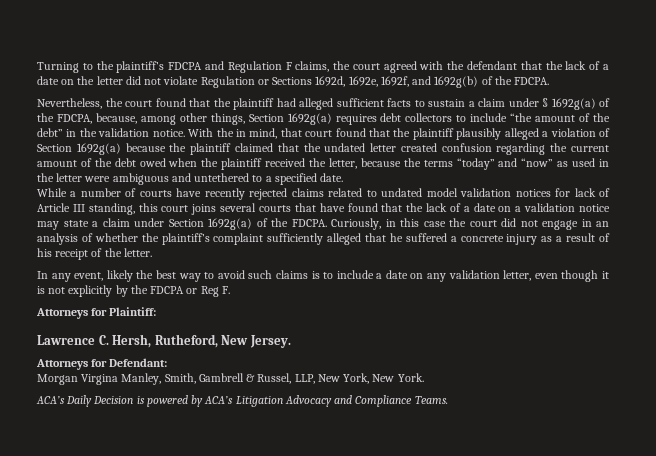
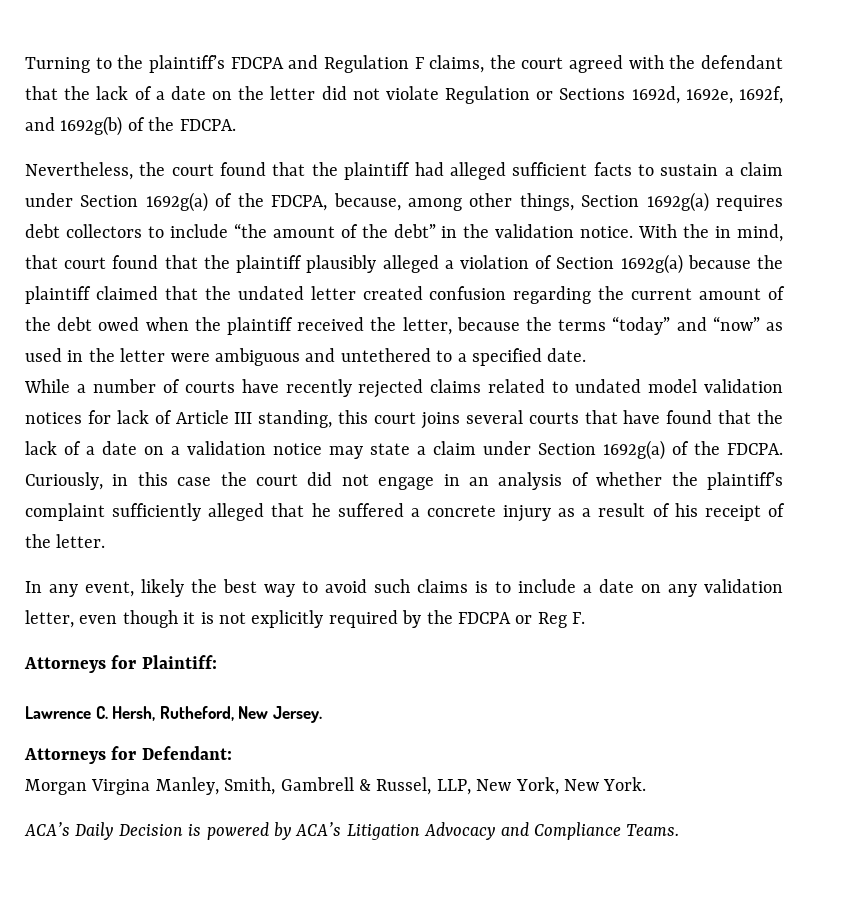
[542,98,548,107] § -> [80,195,139,207] Section
(113, 291) none -> [328,610,398,628] required

